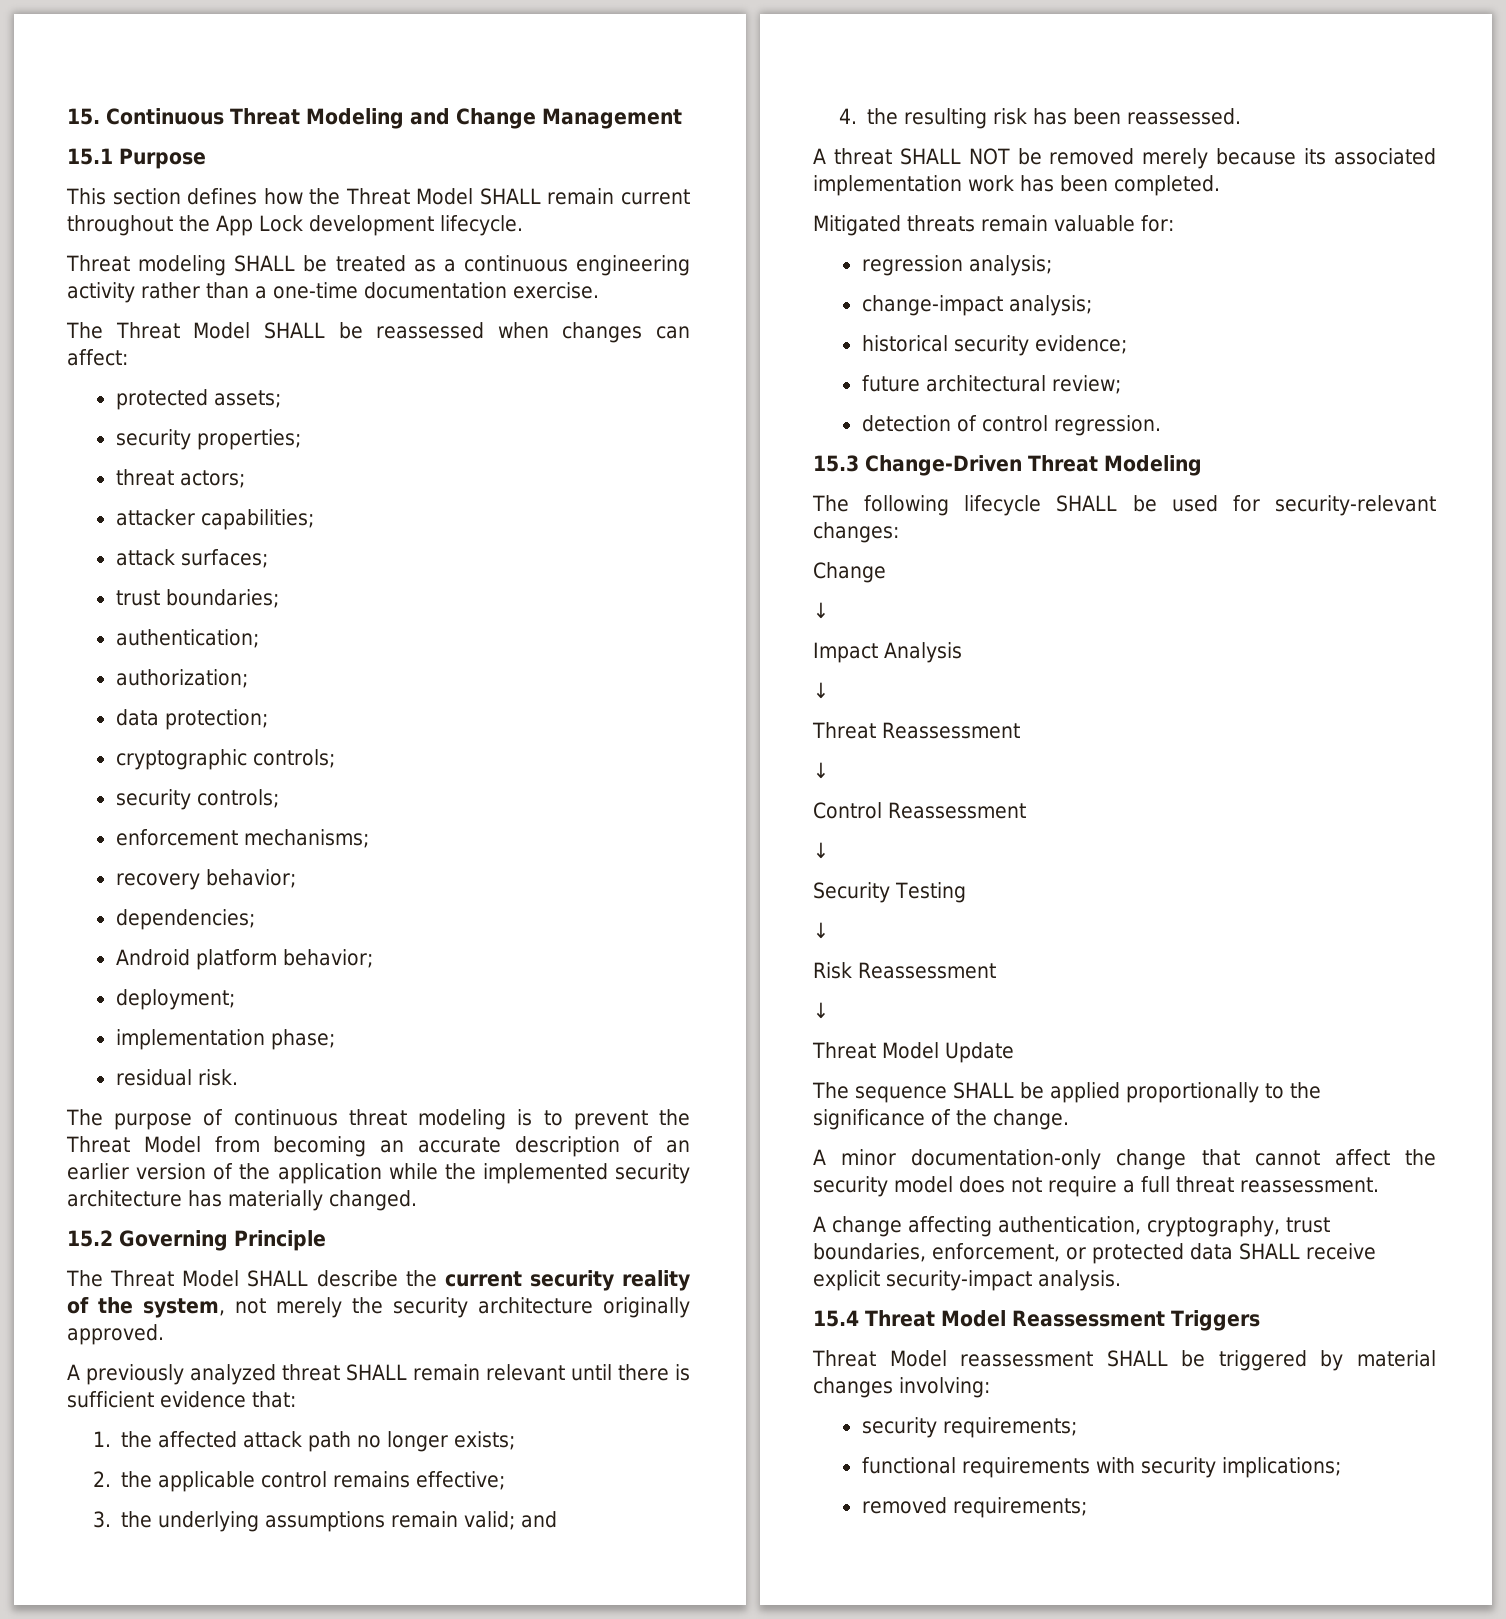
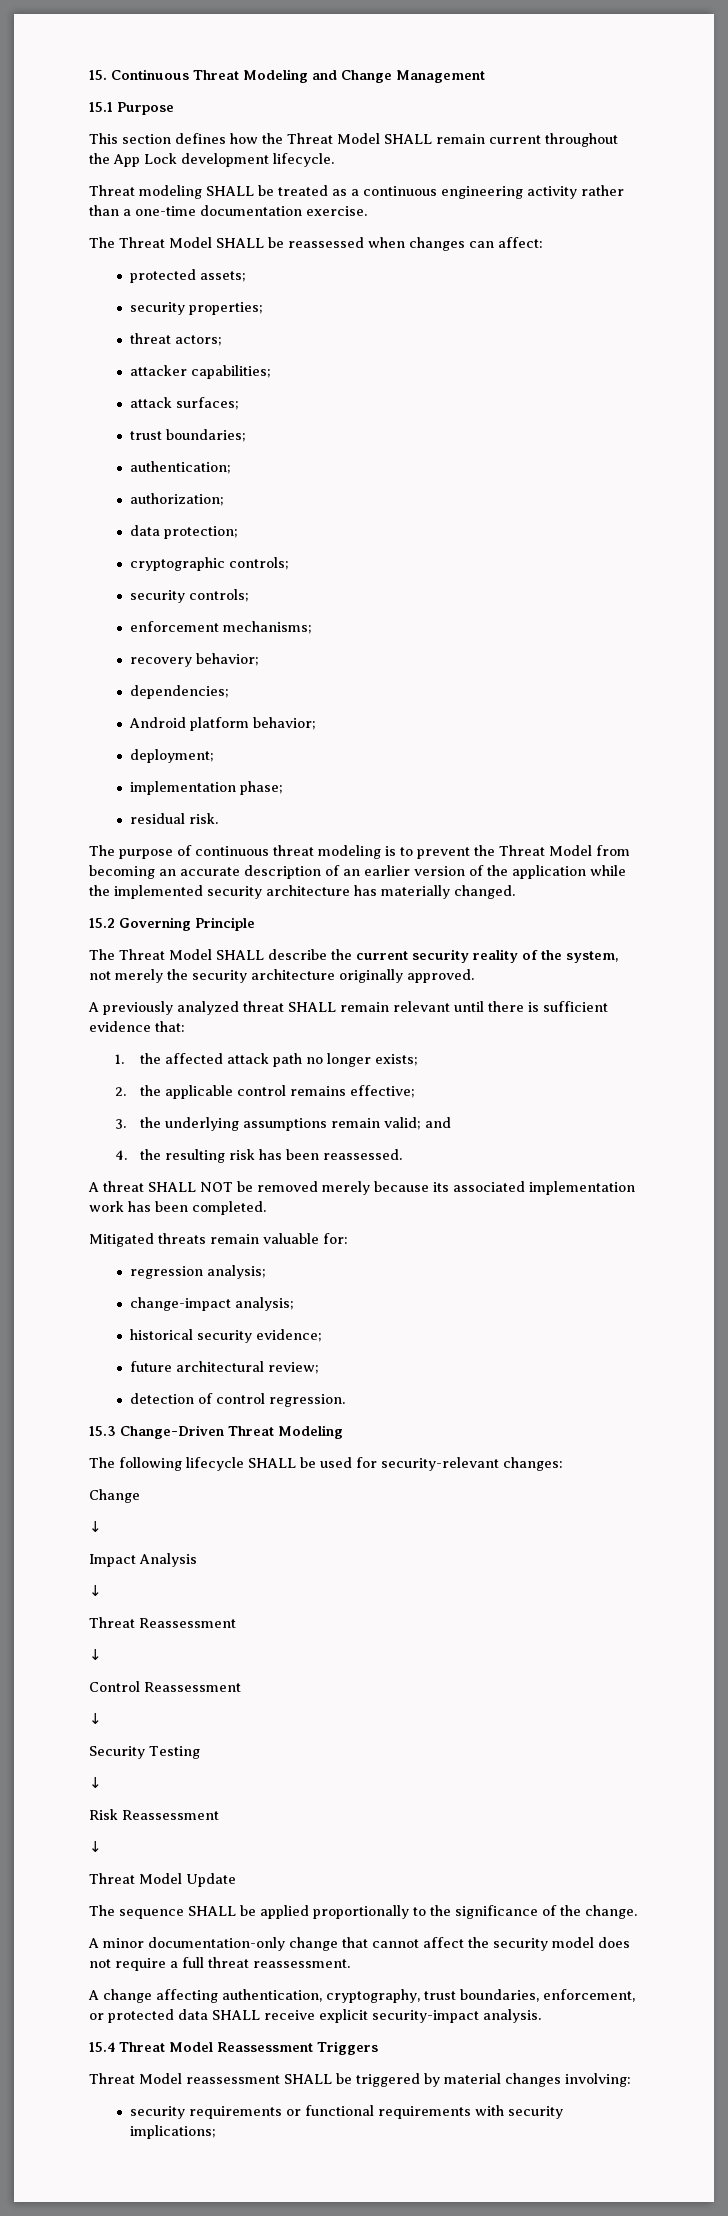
[942,1417,1077,1438] requirements; // -> [189,2106,302,2119] requirements or
[861,1497,1087,1518] // removed requirements; -> (217, 2132) none

